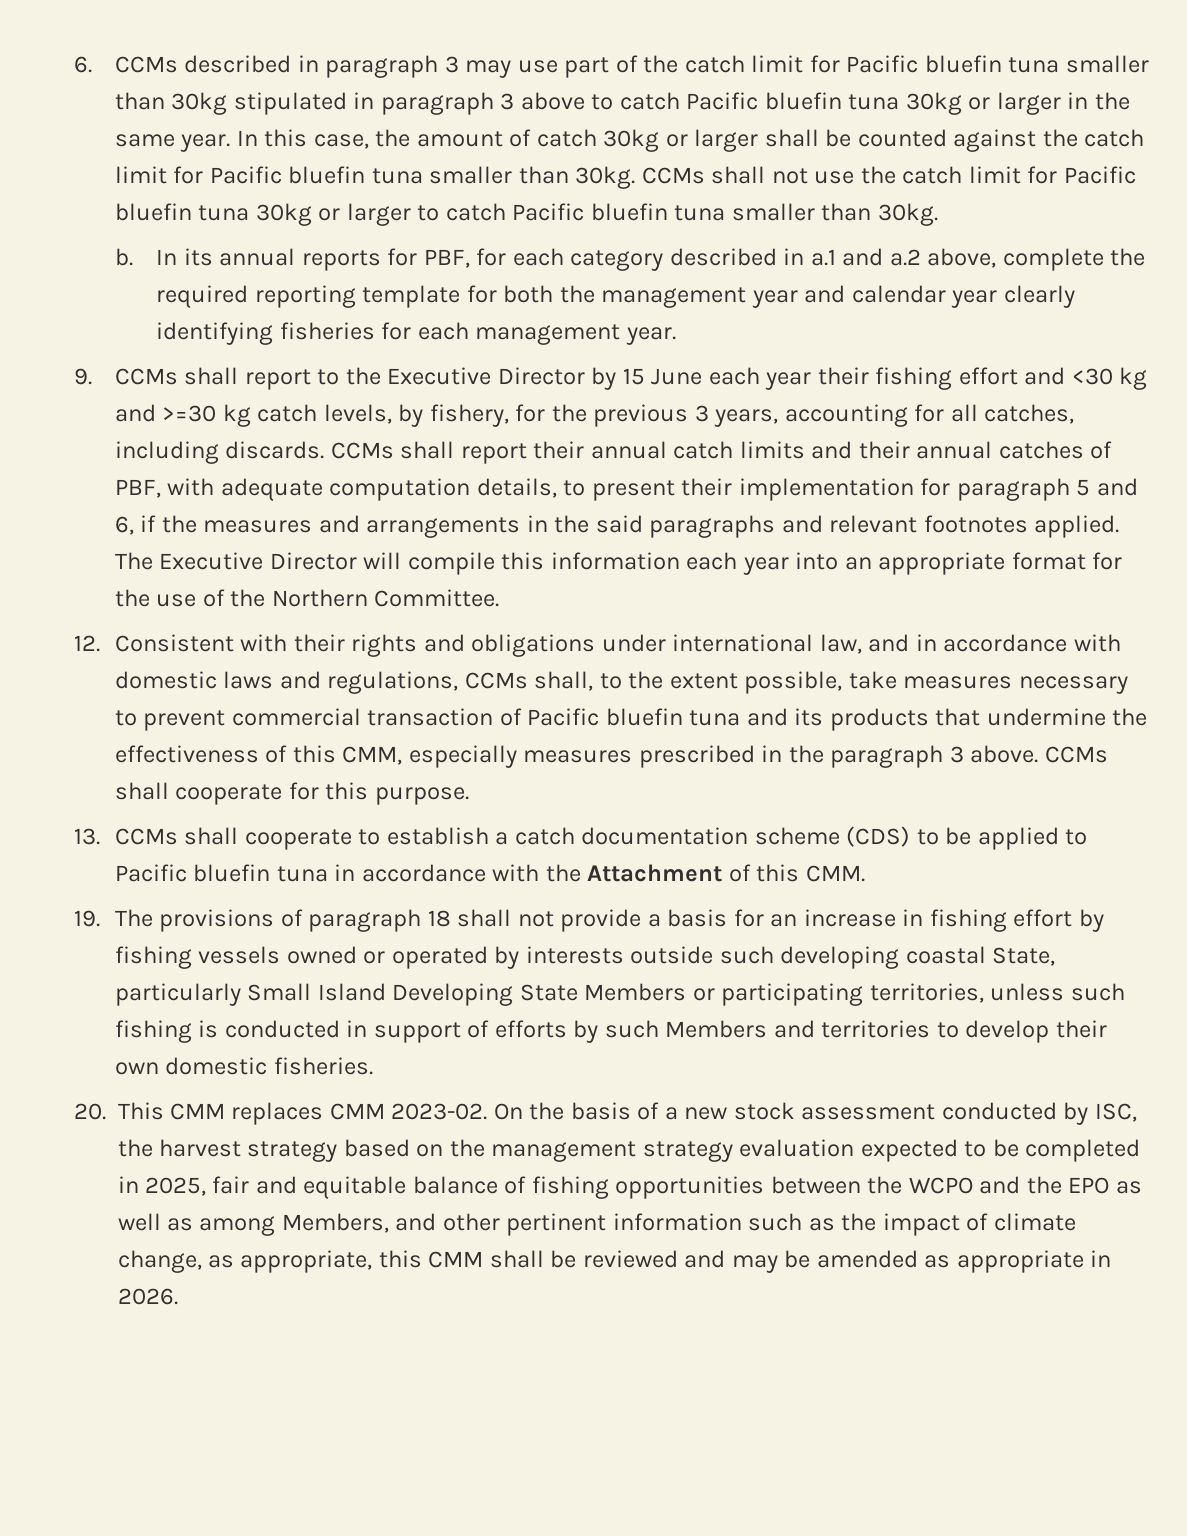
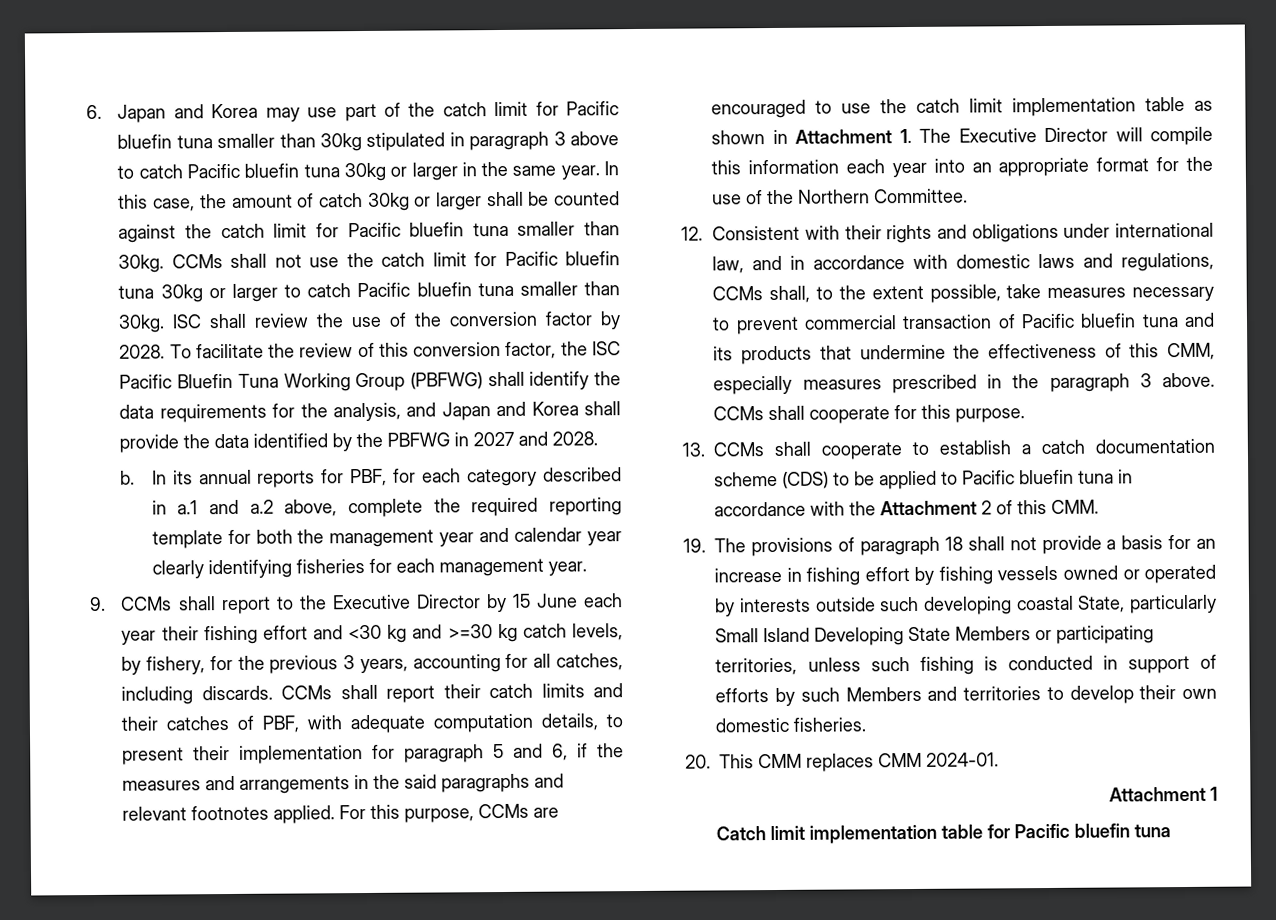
[114,55,459,78] CCMs described in paragraph 3 -> [117,103,259,123] Japan and Korea
(938, 214) none -> [172,311,621,330] [119,341,622,359] [119,371,621,392] [119,401,621,423] [119,431,599,453] ISC shall review the use of the conversion factor by 2028. To facilitate the review of this conversion factor, the ISC Pacific Bluefin Tuna Working Group (PBFWG) shall identify the data requirements for the analysis, and Japan and Korea shall provide the data identified by the PBFWG in 2027 and 2028.
[590,441,667,459] annual -> (481, 691) none
[916,441,993,459] annual -> (159, 723) none
(1120, 526) none -> [339,803,560,823] [711,96,1213,119] [711,128,912,145] For this purpose, CCMs are encouraged to use the catch limit implementation table as shown in Attachment 1.
(723, 873) none -> [981,500,993,515] 2
[391,1102,1137,1125] [117,1139,1141,1162] [117,1176,1142,1199] [117,1213,1076,1236] [117,1250,1112,1273] [117,1288,178,1305] 2023-02. On the basis of a new stock assessment conducted by ISC, the harvest strategy based on the management strategy evaluation expected to be completed in 2025, fair and equitable balance of fishing opportunities between the WCPO and the EPO as well as among Members, and other pertinent information such as the impact of climate change, as appropriate, this CMM shall be reviewed and may be amended as appropriate in 2026. -> [926,752,1000,767] [1109,786,1218,802] [716,823,1172,844] 2024-01. // Attachment 1 // Catch limit implementation table for Pacific bluefin tuna

